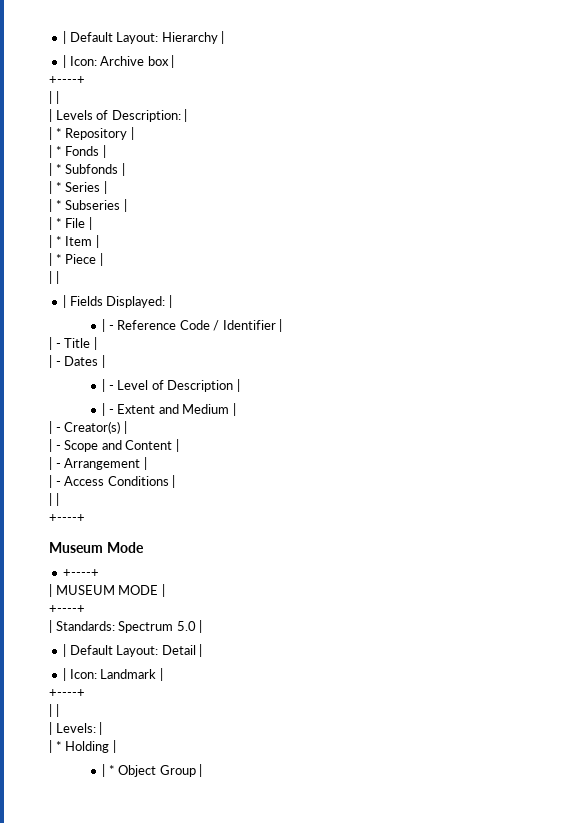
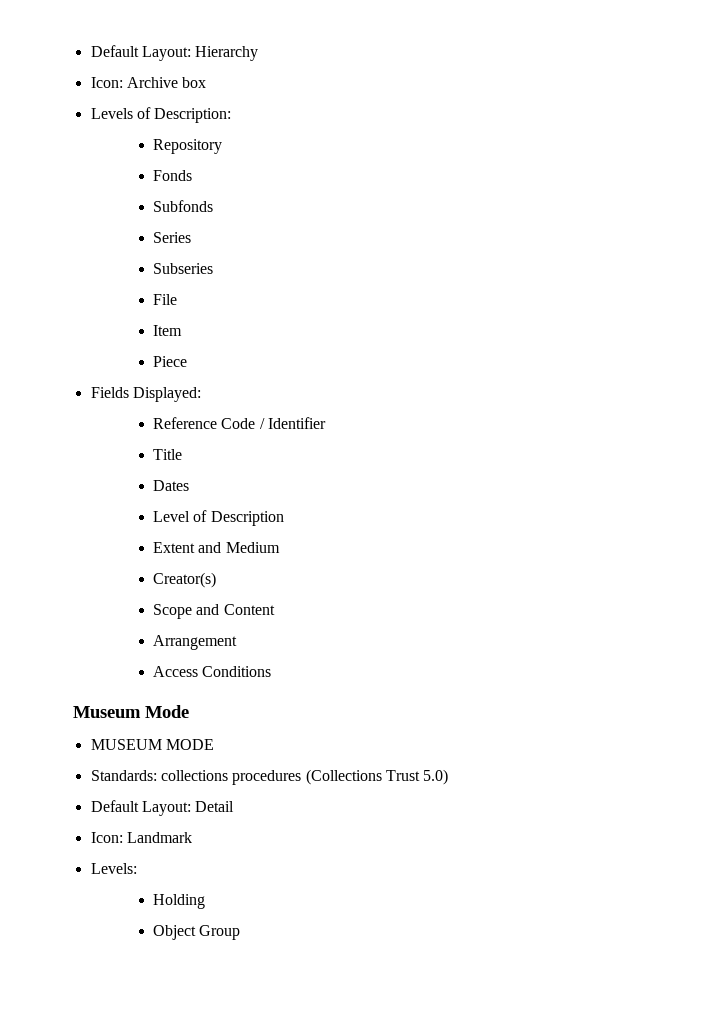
[63,31,67,44] | -> (90, 51) none
[221,31,225,44] [63,55,67,68] | // | -> (259, 53) //
[171,55,175,68] [49,76,85,84] [49,91,59,104] [49,109,188,122] [49,127,134,140] [49,145,106,158] [49,163,125,176] [49,181,107,194] [49,199,127,212] [49,217,92,230] [49,235,99,248] [49,253,103,266] [49,271,59,284] [63,295,67,308] | // +----+ // | | // | Levels of Description: | // | * Repository | // | * Fonds | // | * Subfonds | // | * Series | // | * Subseries | // | * File | // | * Item | // | * Piece | // | | // | -> [90,107,232,123] [153,139,223,154] [153,170,193,181] [153,200,214,212] [153,232,192,243] [153,263,214,274] [153,294,178,305] [153,325,183,336] [153,356,188,367] // Levels of Description: // Repository // Fonds // Subfonds // Series // Subseries // File // Item // Piece //
[168,295,172,308] [102,319,114,332] | // | - -> (201, 394) //
[279,319,283,332] [49,337,97,350] [49,355,105,368] [102,379,114,392] | // | - Title | // | - Dates | // | - -> [153,449,183,460] [153,480,190,491] // Title // Dates //
[236,379,240,392] [102,403,114,416] | // | - -> (284, 518) //
[232,403,236,416] [49,421,127,434] [49,439,179,452] [49,457,147,470] [49,475,176,488] [49,493,59,506] [49,514,85,522] | // | - Creator(s) | // | - Scope and Content | // | - Arrangement | // | - Access Conditions | // | | // +----+ -> [153,572,217,588] [153,604,275,619] [153,635,238,650] [153,666,272,677] // Creator(s) // Scope and Content // Arrangement // Access Conditions
[63,569,100,577] [49,584,52,597] +----+ // | -> (189, 711) none
[161,584,165,597] [49,605,85,613] [49,620,203,633] [63,644,67,657] | // +----+ // | Standards: Spectrum 5.0 | // | -> [90,769,449,785] // Standards: collections procedures (Collections Trust 5.0) //
[199,644,203,657] [63,668,67,681] | // | -> (235, 806) //
[159,668,163,681] [49,689,85,697] [49,704,59,717] [49,722,103,735] [49,740,116,753] [102,764,115,777] | // +----+ // | | // | Levels: | // | * Holding | // | * -> [90,863,137,874] [153,894,206,909] // Levels: // Holding //
[199,764,203,777] | -> (241, 932) none

